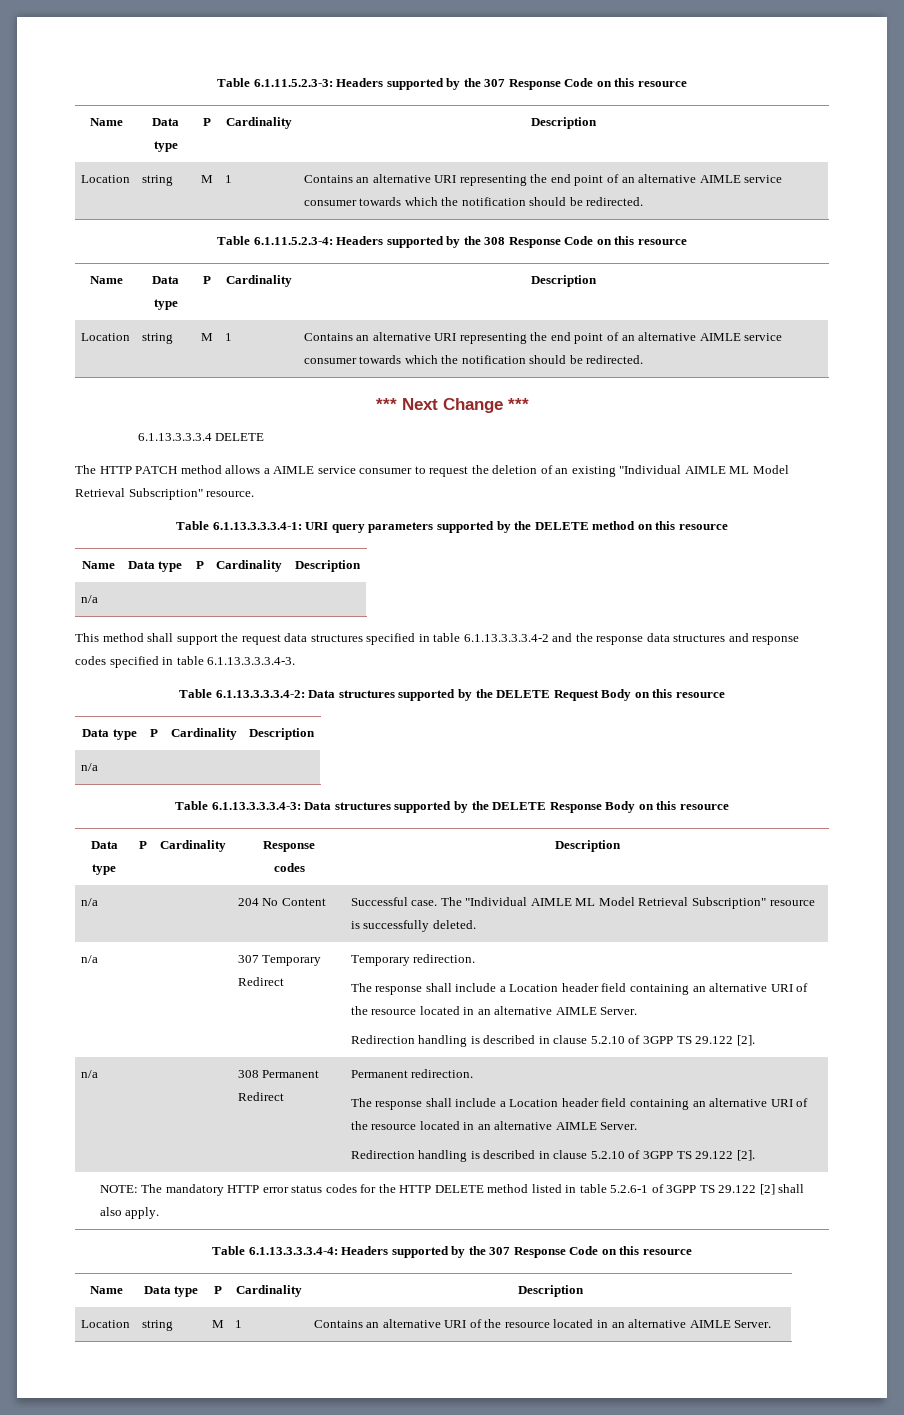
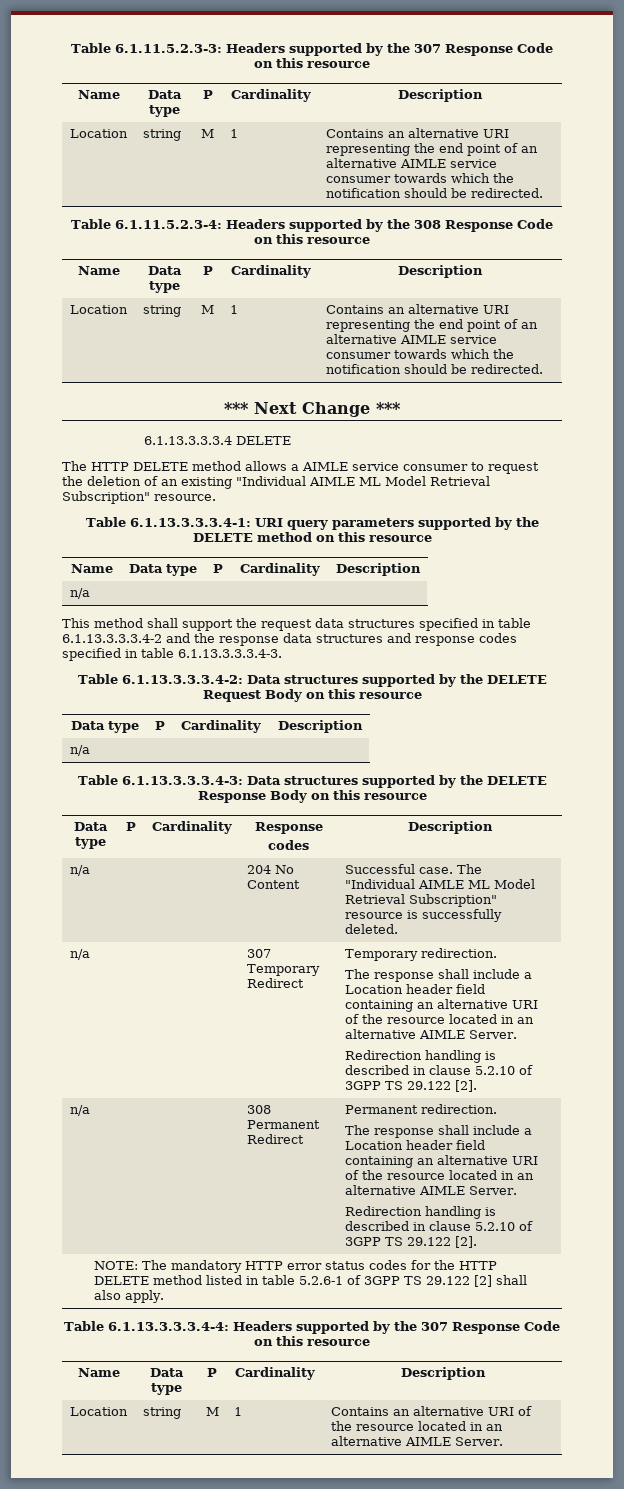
[135,466,178,474] PATCH -> [133,462,188,471] DELETE

